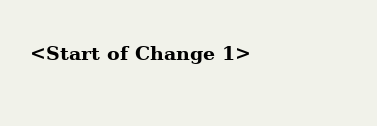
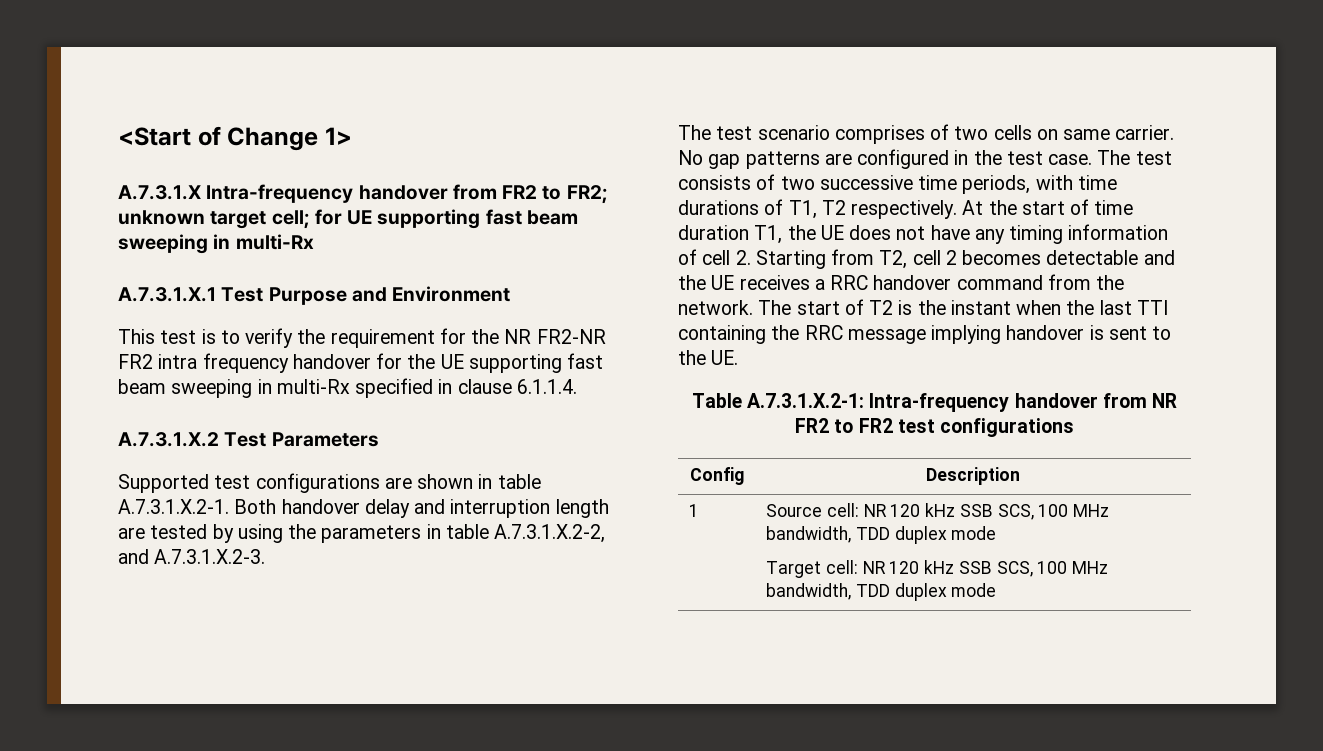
(251, 53) none -> [118,184,608,204] [118,209,578,229] [118,234,314,254] [118,286,511,305] [118,328,606,348] [118,353,604,373] [118,378,577,398] [118,432,379,447] [118,473,541,493] [118,499,609,518] [118,524,606,543] [118,549,266,564] [678,124,1175,144] [678,149,1172,169] [678,174,1117,194] [678,199,1134,219] [678,224,1169,244] [678,249,1175,269] [678,274,1125,290] [678,299,1168,315] [678,325,1172,344] [678,350,739,365] [691,393,1178,412] [794,418,1075,437] [690,467,744,485] [926,467,1020,485] [689,504,700,517] [766,503,1110,520] [766,526,997,544] [766,560,1109,578] [766,583,997,601] // A.7.3.1.X Intra-frequency handover from FR2 to FR2; unknown target cell; for UE supporting fast beam sweeping in multi-Rx // A.7.3.1.X.1 Test Purpose and Environment // This test is to verify the requirement for the NR FR2-NR FR2 intra frequency handover for the UE supporting fast beam sweeping in multi-Rx specified in clause 6.1.1.4. // A.7.3.1.X.2 Test Parameters // Supported test configurations are shown in table A.7.3.1.X.2-1. Both handover delay and interruption length are tested by using the parameters in table A.7.3.1.X.2-2, and A.7.3.1.X.2-3. // The test scenario comprises of two cells on same carrier. No gap patterns are configured in the test case. The test consists of two successive time periods, with time durations of T1, T2 respectively. At the start of time duration T1, the UE does not have any timing information of cell 2. Starting from T2, cell 2 becomes detectable and the UE receives a RRC handover command from the network. The start of T2 is the instant when the last TTI containing the RRC message implying handover is sent to the UE. // Table A.7.3.1.X.2-1: Intra-frequency handover from NR FR2 to FR2 test configurations // Config | Description // 1 | Source cell: NR 120 kHz SSB SCS, 100 MHz bandwidth, TDD duplex mode // Target cell: NR 120 kHz SSB SCS, 100 MHz bandwidth, TDD duplex mode

